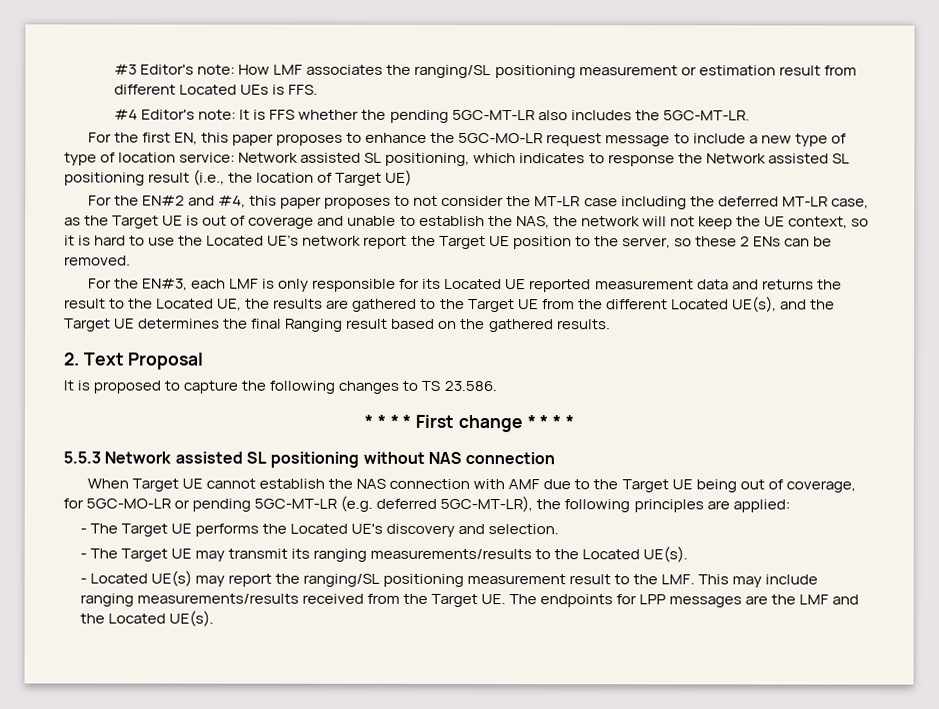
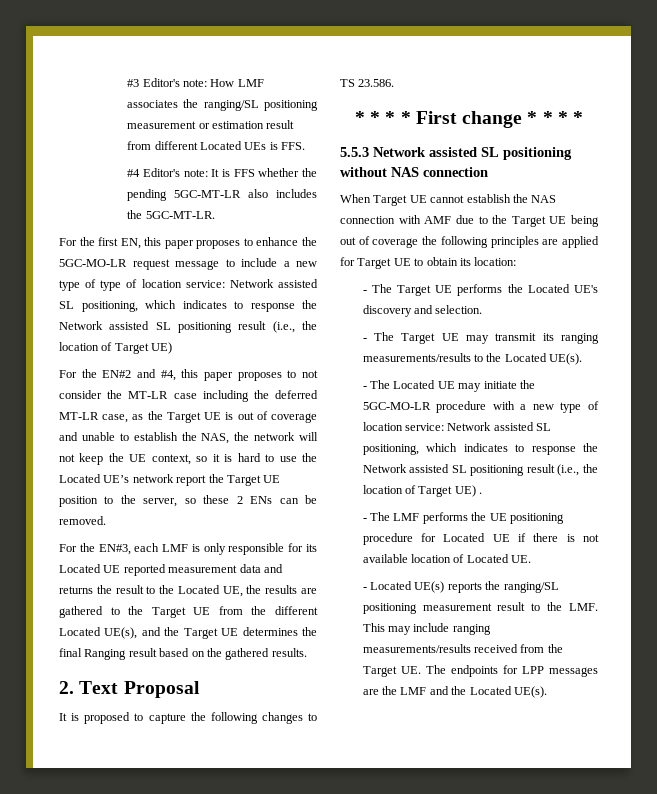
[785,480,856,493] [63,495,790,513] coverage, for 5GC-MO-LR or pending 5GC-MT-LR (e.g. deferred 5GC-MT-LR), the following principles are applied: -> [372,236,599,248] [340,257,517,269] coverage the following principles are applied for Target UE to obtain its location:
(689, 554) none -> [362,380,535,392] [362,401,599,413] [362,422,552,431] [362,443,598,455] [362,464,598,476] [362,485,483,497] [362,512,564,524] [362,533,599,545] [362,554,532,563] // - The Located UE may initiate the 5GC-MO-LR procedure with a new type of location service: Network assisted SL positioning, which indicates to response the Network assisted SL positioning result (i.e., the location of Target UE) . // - The LMF performs the UE positioning procedure for Located UE if there is not available location of Located UE.
[194,573,272,587] may report -> [447,582,482,593] reports

